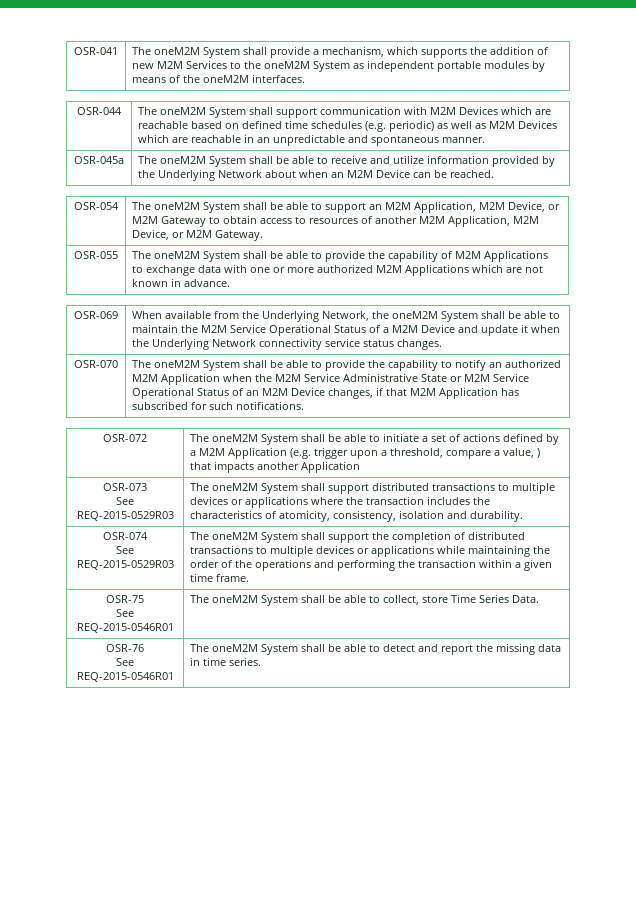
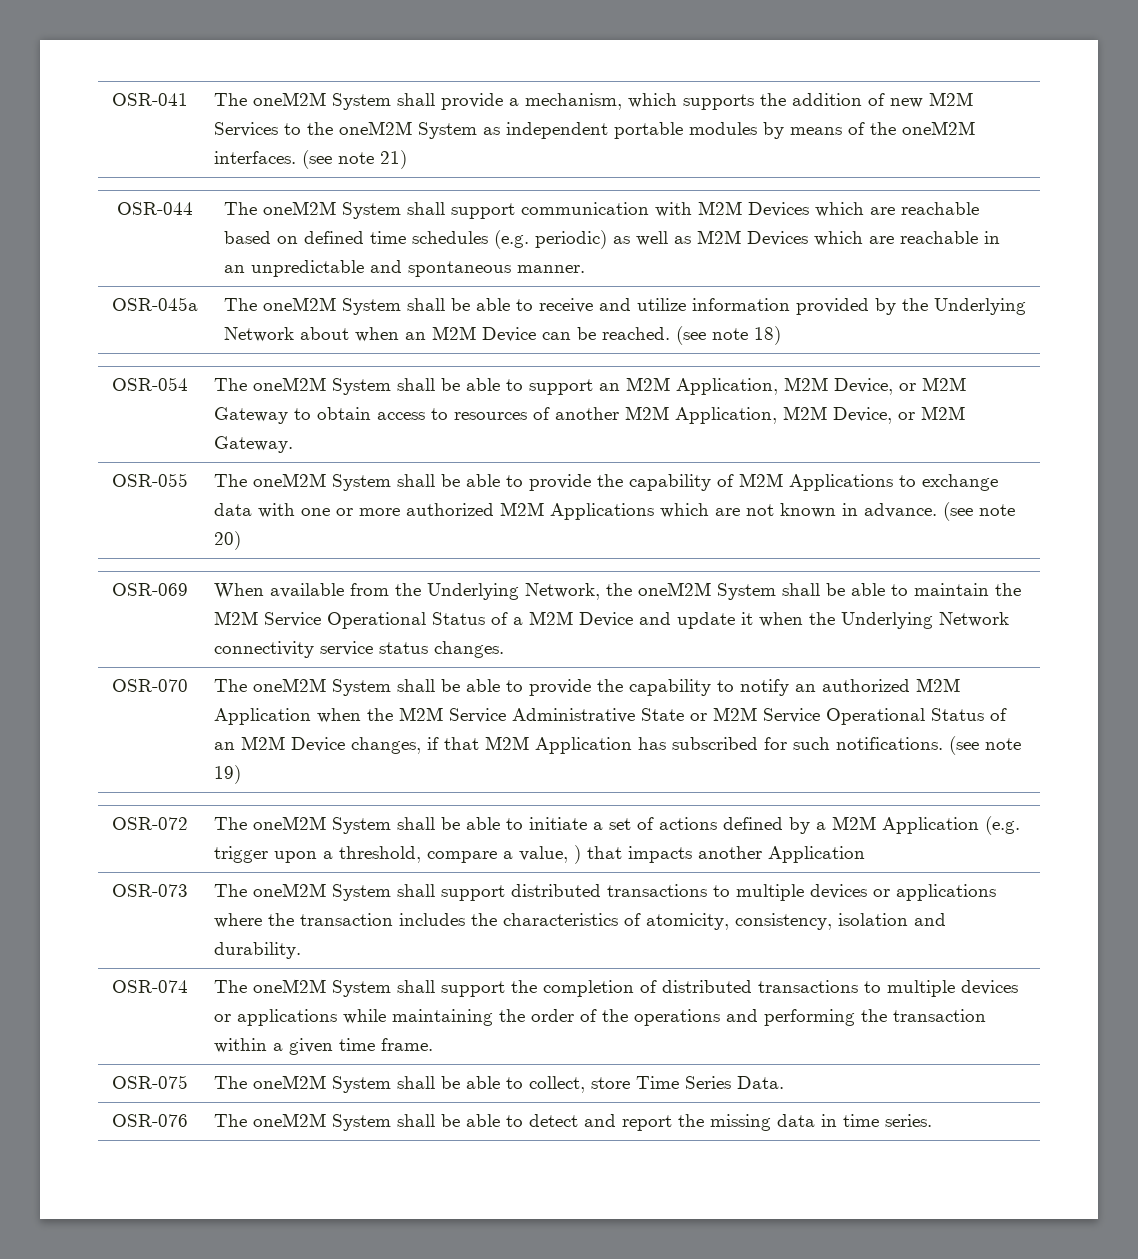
(306, 78) none -> [302,150,408,169] (see note 21)
(495, 174) none -> [676,326,782,345] (see note 18)
(231, 283) none -> [943,502,1016,521] [214,531,242,550] (see note 20)
(305, 405) none -> [949,736,1022,755] [214,765,242,784] (see note 19)
[116,497,134,505] [76,511,174,521] // See REQ-2015-0529R03 -> (188, 890) none
[116,546,134,554] [76,560,174,570] // See REQ-2015-0529R03 -> (188, 986) none
[106,595,144,603] [116,609,134,617] [76,623,174,633] OSR-75 // See REQ-2015-0546R01 -> [112,1075,188,1089] OSR-075
[106,644,144,652] [116,658,134,666] [76,672,174,682] OSR-76 // See REQ-2015-0546R01 -> [112,1114,188,1127] OSR-076

